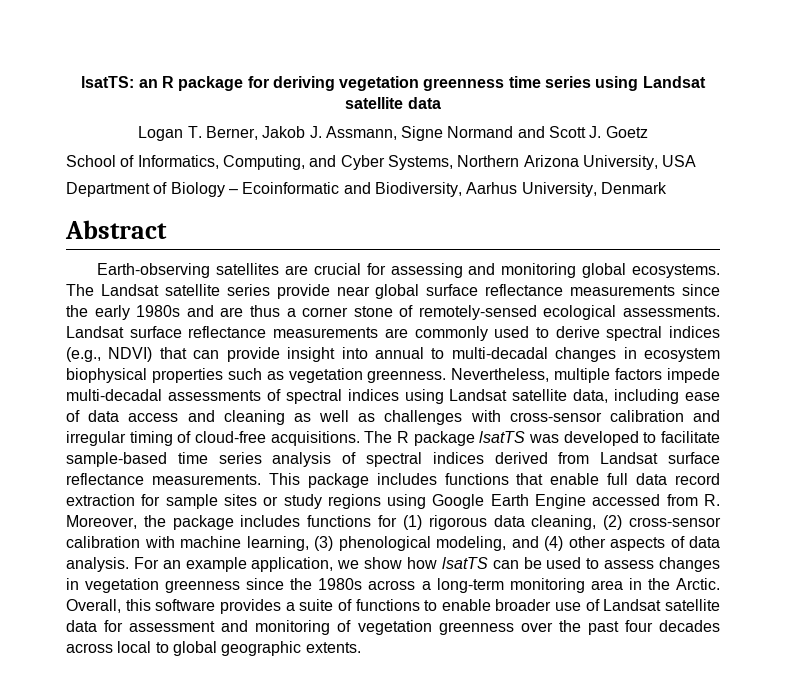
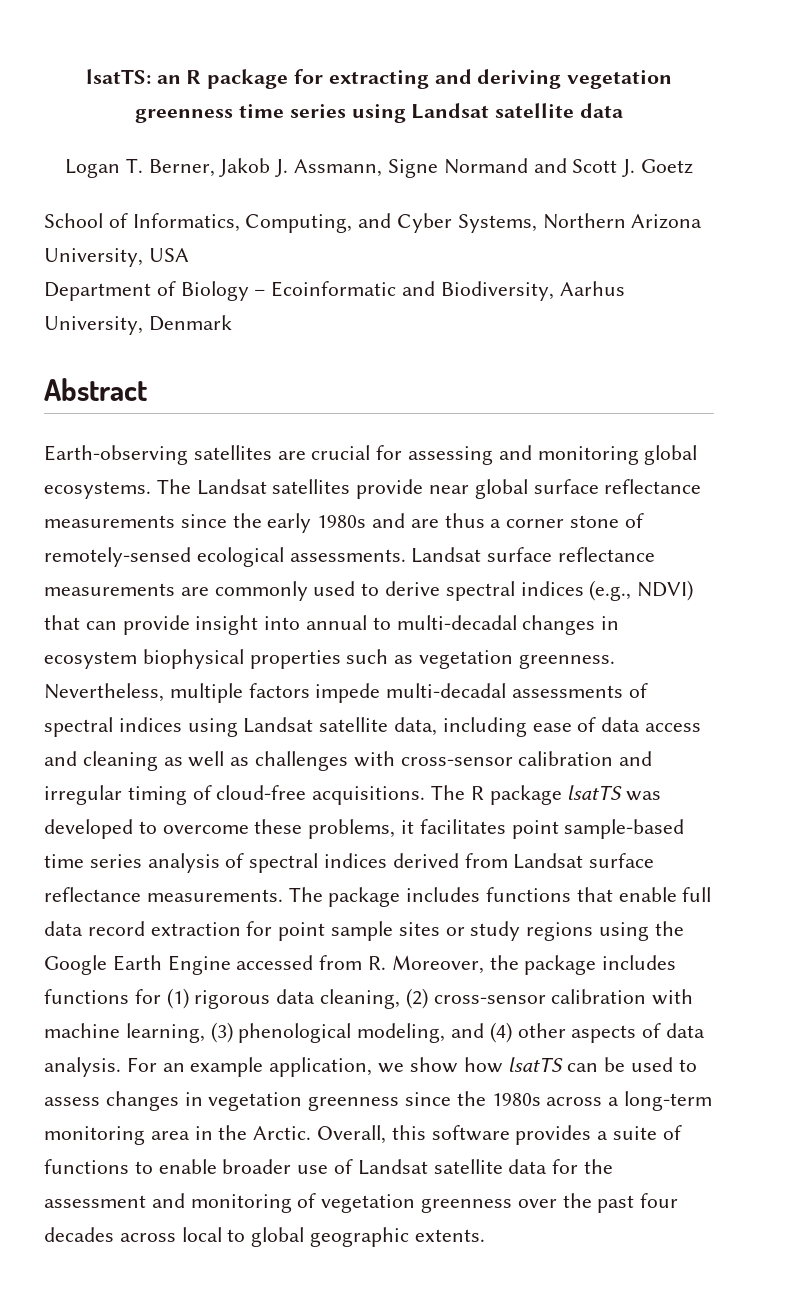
(269, 82) none -> [328,69,472,89] extracting and
[164,284,270,296] satellite series -> [272,479,351,494] satellites
[661,431,721,443] facilitate -> [162,819,559,839] overcome these problems, it facilitates point
[268,473,300,485] This -> [288,887,323,902] The
(161, 500) none -> [278,922,326,941] point
(427, 501) none -> [654,921,684,936] the
(124, 626) none -> [584,1159,614,1174] the

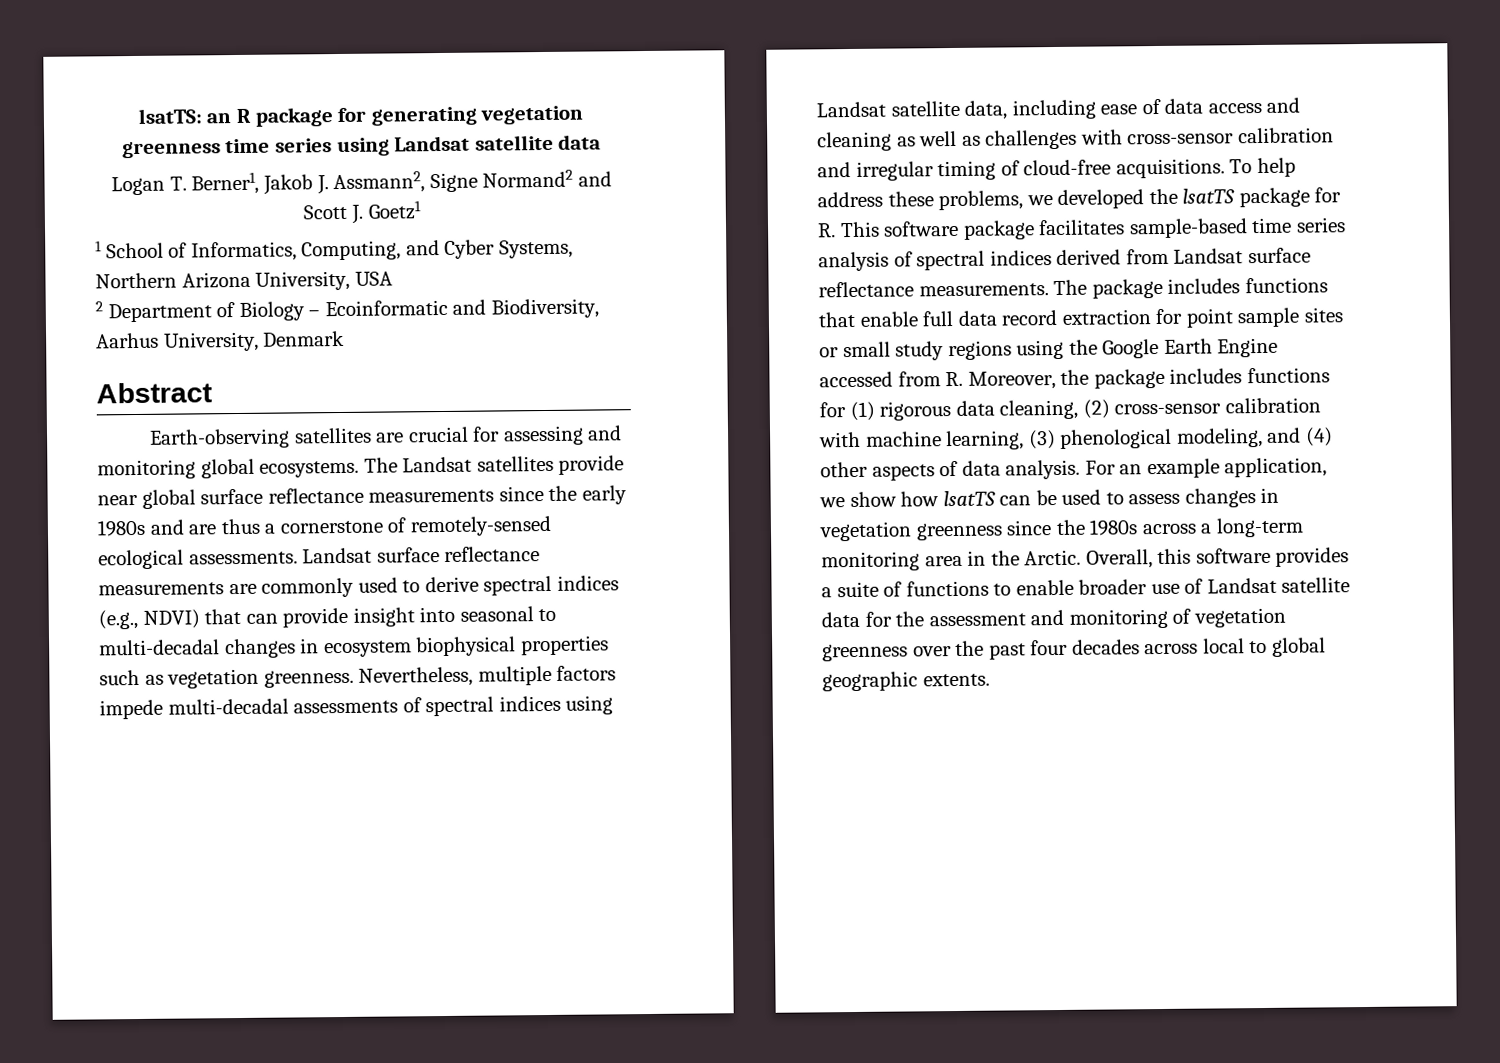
[328,69,562,89] extracting and deriving -> [370,106,478,126] generating
[148,159,215,177] Berner, -> [191,172,260,195] Berner1,
[294,158,528,178] Assmann, Signe Normand -> [333,169,574,194] Assmann2, Signe Normand2
[640,159,693,174] Goetz // -> [367,201,421,220] [95,241,102,252] Goetz1 // 1
(189, 255) none -> [95,301,103,312] 2
[506,515,620,528] corner stone -> [279,520,383,534] cornerstone
[306,615,368,630] annual -> [459,606,534,622] seasonal
[431,785,662,805] [44,819,559,839] The R package lsatTS was developed to overcome these problems, it facilitates point -> [1229,157,1296,178] [817,187,1342,211] [817,219,1126,240] To help address these problems, we developed the lsatTS package for R. This software package facilitates
(465, 931) none -> [842,341,891,358] small

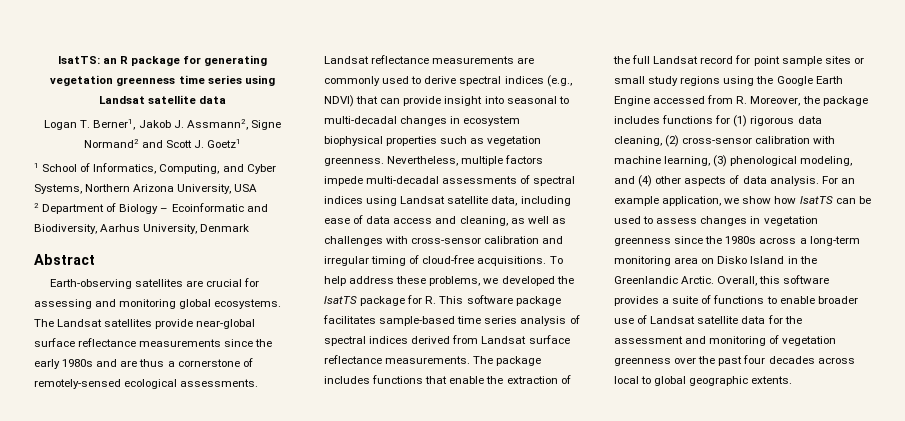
[97,489,196,509] near global -> [196,319,256,329] near-global
[376,547,440,563] surface -> (369, 60) none
[817,131,892,152] cleaning -> [459,216,508,226] cleaning,
[922,309,1151,327] full data record extraction -> [486,375,571,384] [613,55,734,64] the extraction of the full Landsat record
(963, 561) none -> [701,256,785,264] on Disko Island
(1020, 558) none -> [614,276,678,284] Greenlandic

